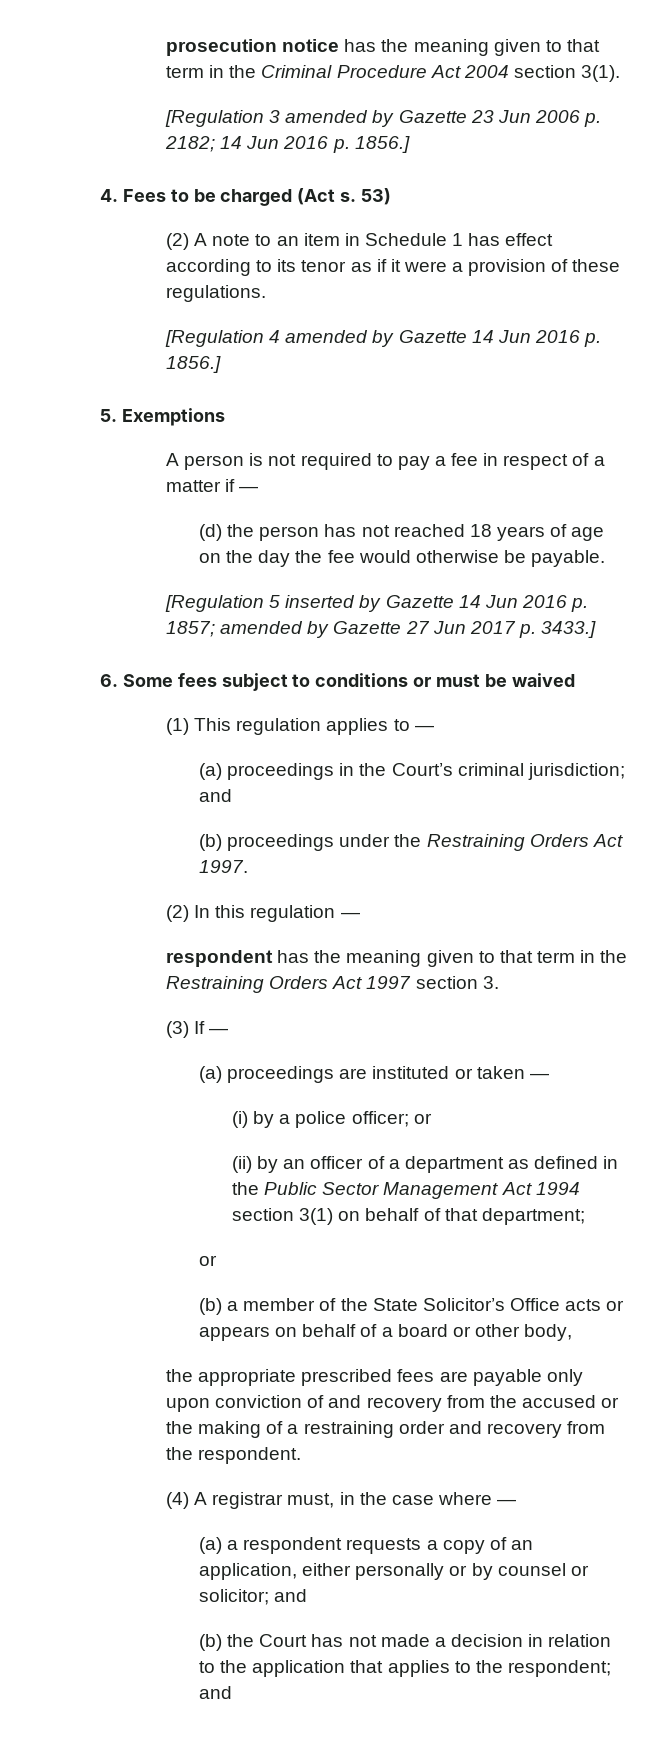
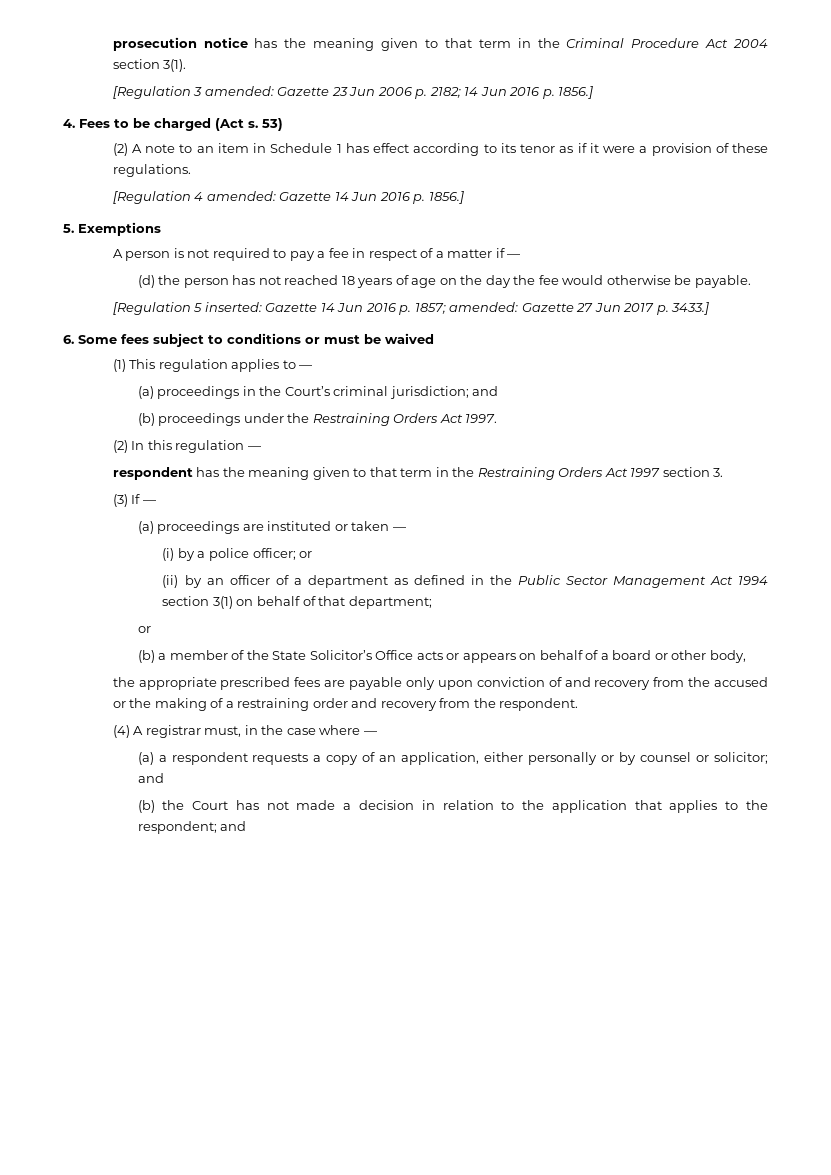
[285,110,395,127] amended by -> [204,86,274,96] amended:
[285,330,395,347] amended by -> [206,191,276,201] amended:
[285,595,382,612] inserted by -> [204,302,262,312] inserted:
[220,621,330,638] amended by -> [449,302,519,312] amended:

